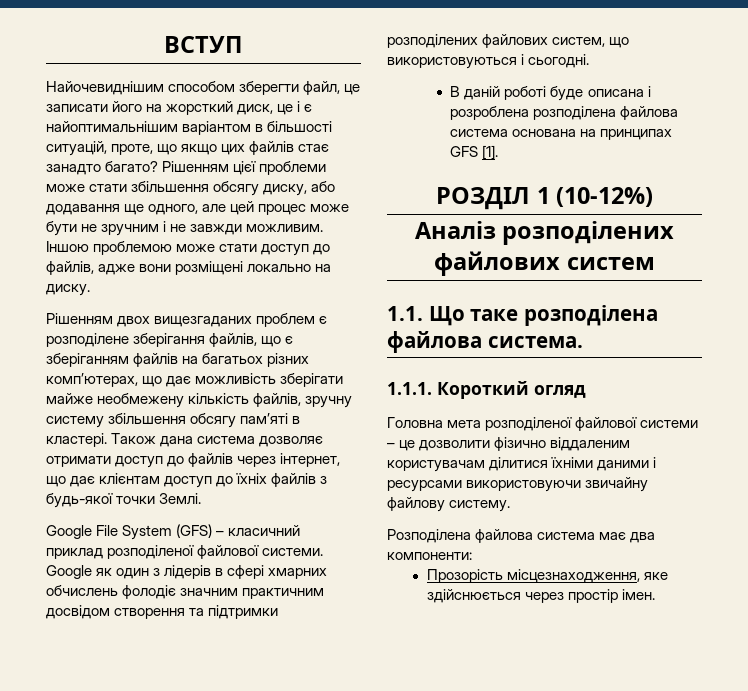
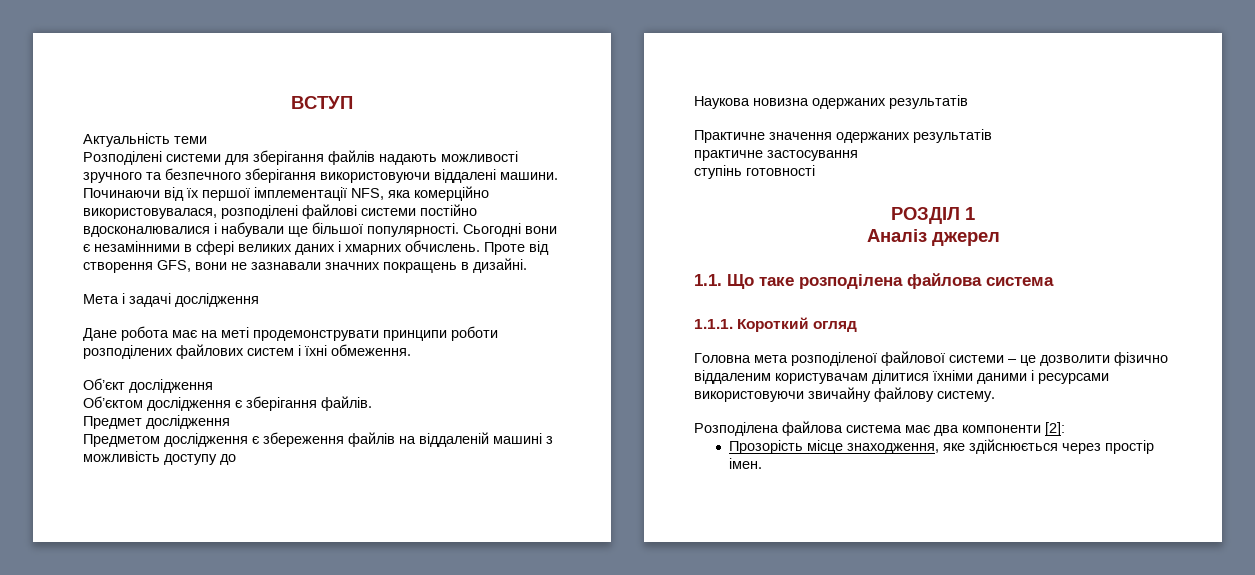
[46,81,361,95] [46,101,313,115] [46,121,333,135] [46,141,330,156] [46,161,327,175] [46,181,336,196] [46,201,350,215] [46,221,324,236] [46,241,331,256] [46,261,332,275] [46,284,90,296] [46,313,328,327] [46,333,294,347] [46,353,310,367] [46,373,344,387] [46,393,353,408] [46,413,301,428] [46,433,324,447] [46,453,341,468] [46,473,328,488] [46,493,202,508] [46,524,301,540] [46,545,324,559] [46,565,328,579] [46,585,325,599] [46,605,279,619] [387,34,630,48] [387,54,590,69] [450,86,651,101] [450,106,679,120] [450,129,673,140] [450,145,499,160] Найочевиднішим способом зберегти файл, це записати його на жорсткий диск, це і є найоптимальнішим варіантом в більшості ситуацій, проте, що якщо цих файлів стає занадто багато? Рішенням цієї проблеми може стати збільшення обсягу диску, або додавання ще одного, але цей процес може бути не зручним і не завжди можливим. Іншою проблемою може стати доступ до файлів, адже вони розміщені локально на диску. // Рішенням двох вищезгаданих проблем є розподілене зберігання файлів, що є зберіганням файлів на багатьох різних комп’ютерах, що дає можливість зберігати майже необмежену кількість файлів, зручну систему збільшення обсягу пам’яті в кластері. Також дана система дозволяє отримати доступ до файлів через інтернет, що дає клієнтам доступ до їхніх файлів з будь-якої точки Землі. // Google File System (GFS) – класичний приклад розподіленої файлової системи. Google як один з лідерів в сфері хмарних обчислень фолодіє значним практичним досвідом створення та підтримки розподілених файлових систем, що використовуються і сьогодні. // В даній роботі буде описана і розроблена розподілена файлова система основана на принципах GFS [1]. -> [83,133,207,147] [83,150,518,165] [83,168,558,183] [83,186,489,201] [83,204,477,219] [83,222,557,237] [83,240,549,255] [83,258,527,273] [83,293,259,307] [83,326,498,341] [83,344,411,359] [83,378,213,393] [83,396,372,411] [83,415,230,429] [83,432,553,447] [83,451,236,465] [694,95,968,109] [694,129,992,143] [694,150,858,161] [694,165,815,179] Актуальність теми // Розподілені системи для зберігання файлів надають можливості зручного та безпечного зберігання використовуючи віддалені машини. Починаючи від їх першої імплементації NFS, яка комерційно використовувалася, розподілені файлові системи постійно вдосконалювалися і набували ще більшої популярності. Сьогодні вони є незамінними в сфері великих даних і хмарних обчислень. Проте від створення GFS, вони не зазнавали значних покращень в дизайні. // Мета і задачі дослідження // Дане робота має на меті продемонструвати принципи роботи розподілених файлових систем і їхні обмеження. // Об’єкт дослідження // Об’єктом дослідження є зберігання файлів. // Предмет дослідження // Предметом дослідження є збереження файлів на віддаленій машині з можливість доступу до // Наукова новизна одержаних результатів // Практичне значення одержаних результатів // практичне застосування // ступінь готовності
[555,187,653,207] (10-12%) -> (975, 213) none
[502,221,675,245] [434,251,655,276] розподілених файлових систем -> [931,232,1000,246] джерел
[487,336,583,348] система. -> [986,277,1054,286] система
[387,552,472,560] компоненти: -> [962,422,1065,436] компоненти [2]:
[506,569,640,583] місцезнаходження, -> [807,440,940,454] місце знаходження,

